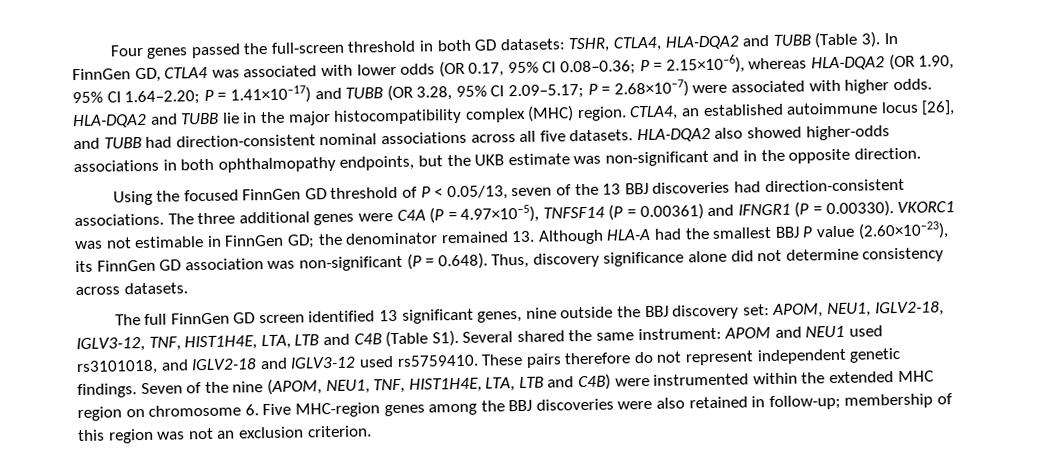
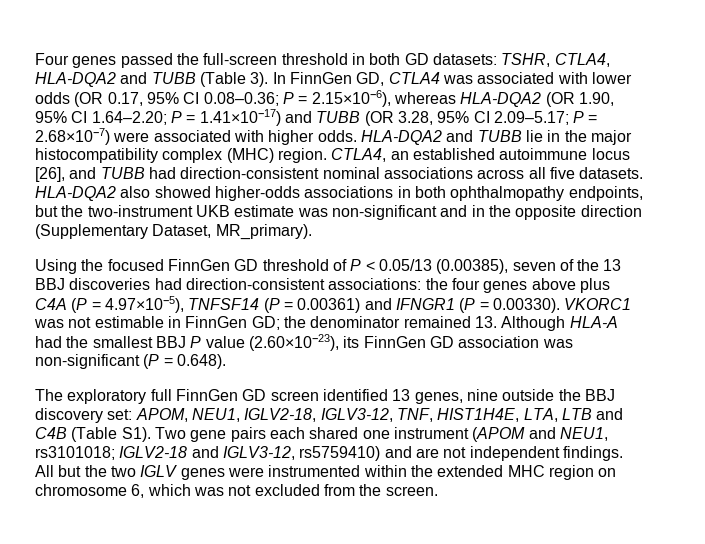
(471, 160) none -> [87,205,193,217] two-instrument
[853,147,921,160] direction. -> [580,205,642,217] [35,224,312,240] direction (Supplementary Dataset, MR_primary).
[446,185,508,201] 0.05/13, -> [378,259,509,274] 0.05/13 (0.00385),
[74,211,393,227] associations. The three additional genes were -> [328,278,610,293] associations: the four genes above plus
[491,247,945,269] [75,282,188,296] [114,314,141,326] Thus, discovery significance alone did not determine consistency across datasets. // The -> [35,389,147,404] // The exploratory
[401,308,474,324] significant -> (411, 395) none
[462,325,884,343] [76,347,902,376] [77,373,612,399] Several shared the same instrument: APOM and NEU1 used rs3101018, and IGLV2-18 and IGLV3-12 used rs5759410. These pairs therefore do not represent independent genetic findings. Seven of the nine (APOM, NEU1, TNF, HIST1H4E, LTA, LTB and C4B) -> [154,427,608,442] [35,446,623,461] [35,465,225,480] Two gene pairs each shared one instrument (APOM and NEU1, rs3101018; IGLV2-18 and IGLV3-12, rs5759410) and are not independent findings. All but the two IGLV genes
[244,393,954,418] [78,425,372,444] 6. Five MHC-region genes among the BBJ discoveries were also retained in follow-up; membership of this region was not an exclusion criterion. -> [131,484,438,498] 6, which was not excluded from the screen.

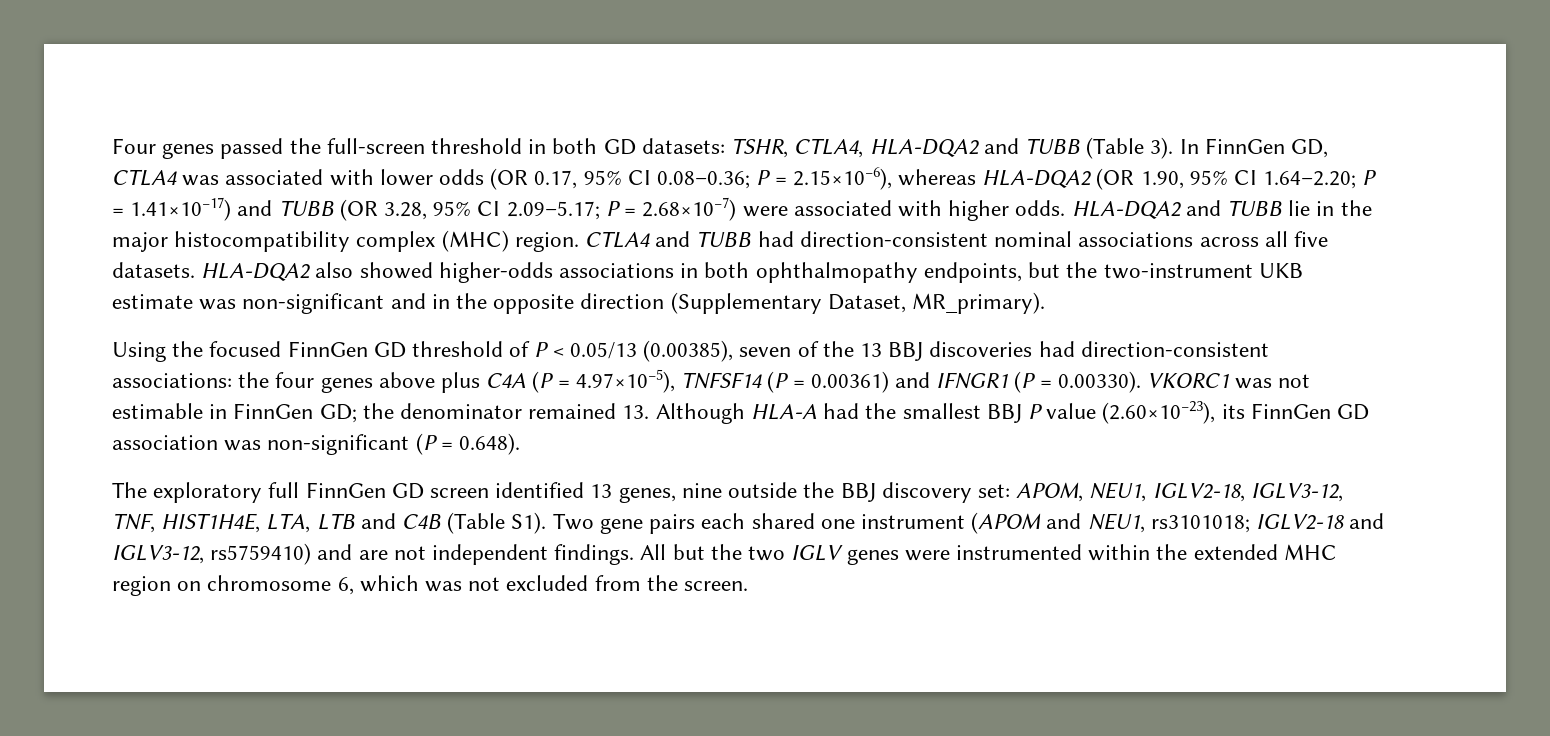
[331,148,630,162] [35,167,65,182] CTLA4, an established autoimmune locus [26], -> [585,231,651,248] CTLA4

